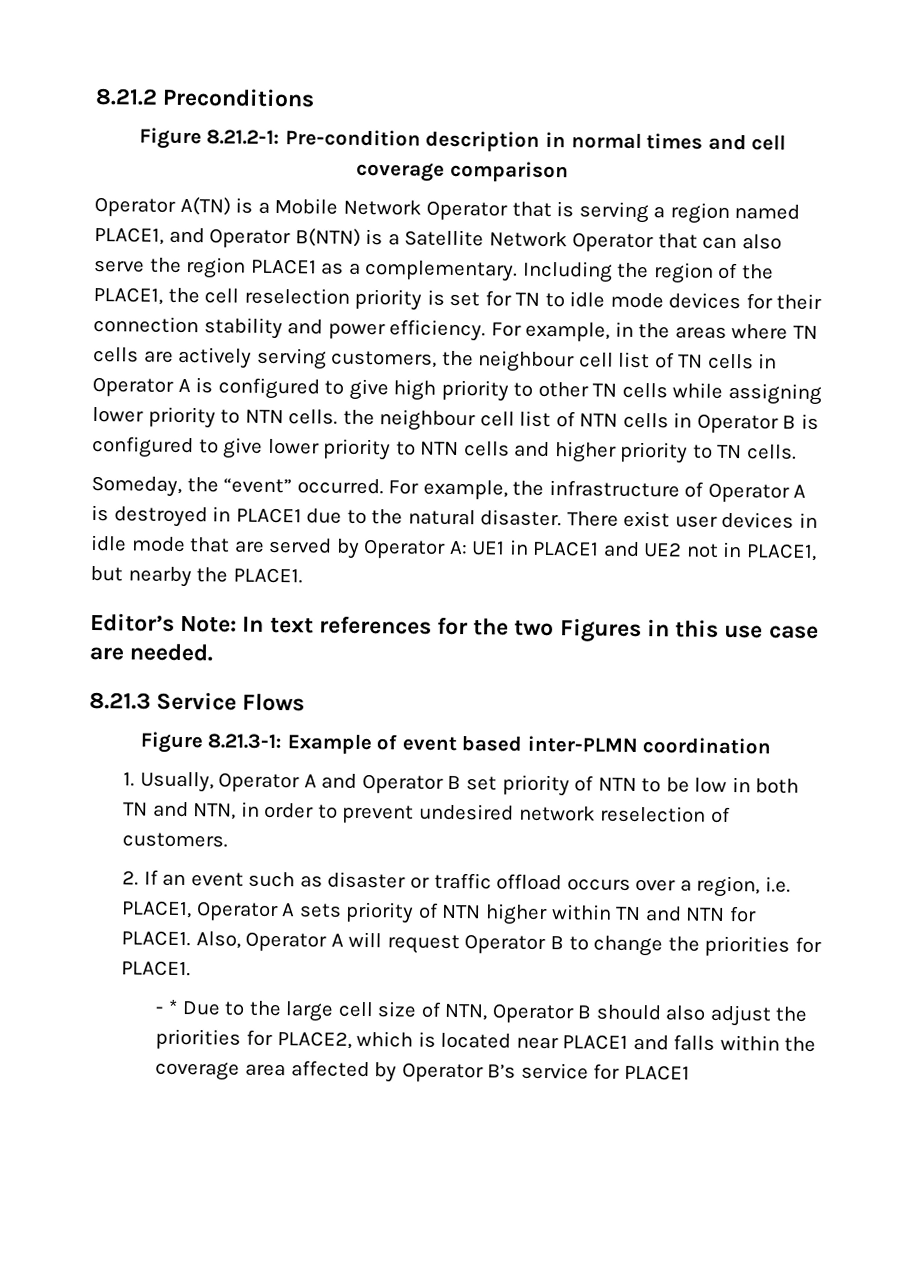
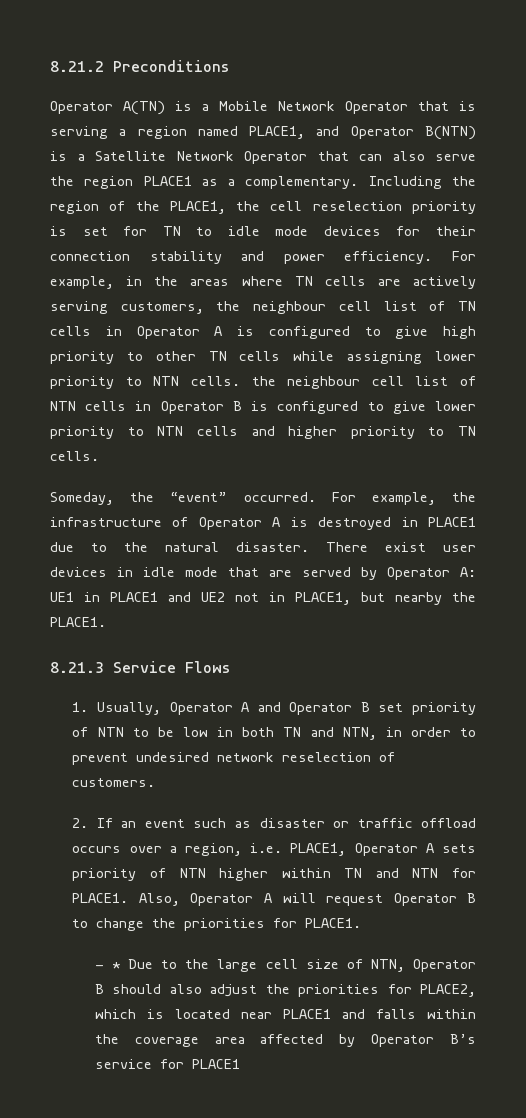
[138,127,787,152] [356,160,569,183] // Figure 8.21.2-1: Pre-condition description in normal times and cell coverage comparison -> (230, 66) none
[90,612,819,643] [89,643,214,662] [89,691,306,712] [139,731,772,755] Editor’s Note: In text references for the two Figures in this use case are needed. // 8.21.3 Service Flows // Figure 8.21.3-1: Example of event based inter-PLMN coordination -> [50,661,231,673] 8.21.3 Service Flows

